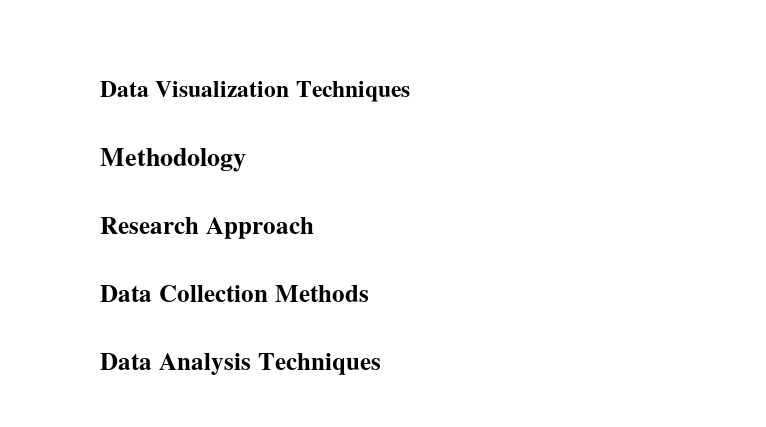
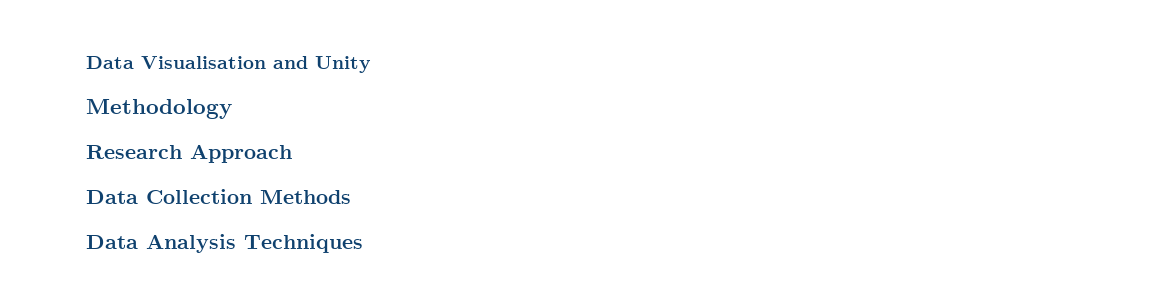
[100,81,410,102] Data Visualization Techniques -> [86,56,371,73] Data Visualisation and Unity

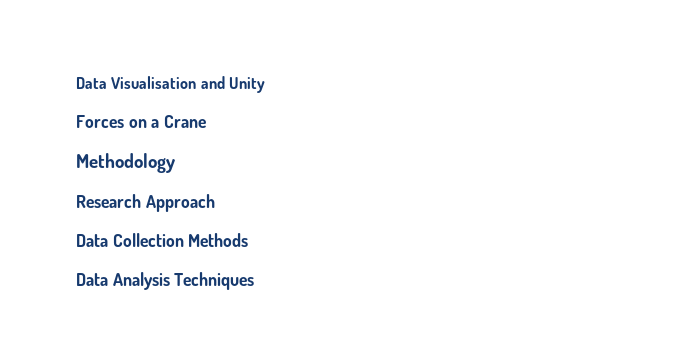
(371, 64) none -> [76,115,207,128] // Forces on a Crane

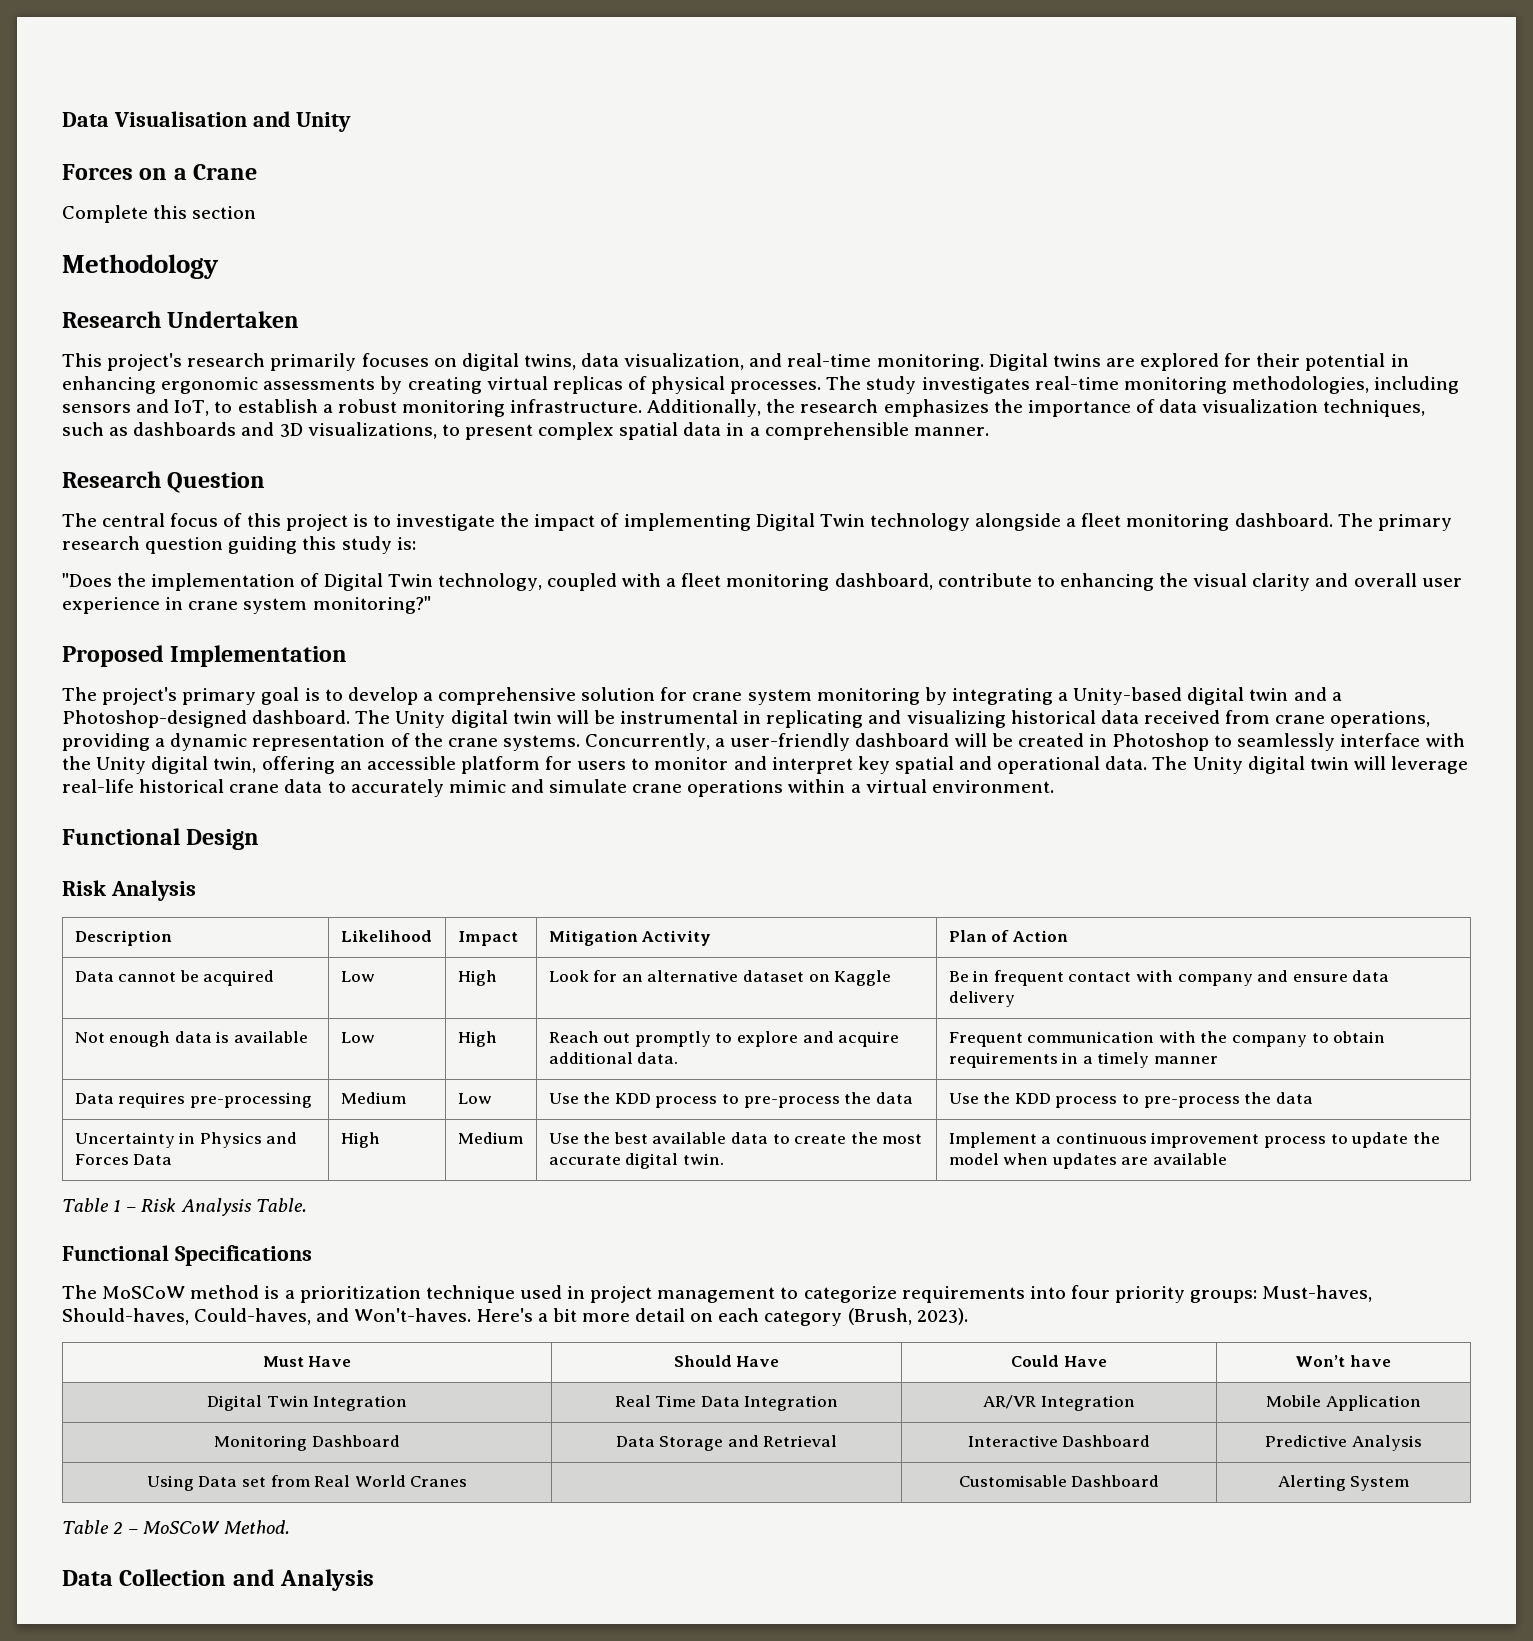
(207, 121) none -> [62,205,257,223] // Complete this section
[145,194,215,212] [76,233,249,247] [76,272,255,290] Approach // Data Collection Methods // Data Analysis Techniques -> [167,311,300,328] [62,353,1409,371] [62,376,1460,394] [62,399,1426,417] [62,422,989,440] [62,471,266,493] [62,513,1452,531] [62,536,416,554] [62,573,1462,591] [62,596,431,614] [62,645,348,667] [62,687,1342,705] [62,710,1431,728] [62,733,1465,751] [62,756,1469,774] [62,779,1054,797] [62,828,260,850] [62,880,196,901] [74,930,172,946] [340,930,432,942] [457,931,518,946] [548,930,712,946] [948,930,1068,942] [74,970,275,986] [340,971,375,982] [457,970,497,986] [548,970,892,986] [948,970,1390,986] [948,991,1015,1007] [74,1031,308,1047] [340,1032,375,1043] [457,1031,497,1047] [548,1031,900,1047] [548,1052,679,1064] [948,1031,1386,1047] [948,1052,1218,1068] [74,1092,312,1108] [340,1092,406,1104] [457,1093,492,1104] [548,1092,913,1108] [948,1092,1313,1108] [74,1132,298,1148] [74,1154,173,1165] [340,1132,380,1148] [457,1132,523,1144] [548,1132,923,1144] [548,1153,724,1169] [948,1132,1440,1148] [948,1153,1227,1169] [62,1198,307,1216] [62,1245,312,1266] [62,1285,1373,1303] [62,1308,968,1326] [262,1356,352,1367] [673,1355,780,1367] [1011,1355,1107,1367] [1296,1355,1391,1367] [206,1395,408,1411] [614,1395,839,1411] [983,1395,1135,1411] [1266,1395,1421,1411] [214,1435,400,1451] [615,1435,838,1451] [967,1435,1151,1447] [1265,1435,1422,1451] [146,1475,468,1491] [958,1475,1160,1487] [1277,1475,1410,1491] [62,1520,290,1534] [62,1569,375,1591] Undertaken // This project's research primarily focuses on digital twins, data visualization, and real-time monitoring. Digital twins are explored for their potential in enhancing ergonomic assessments by creating virtual replicas of physical processes. The study investigates real-time monitoring methodologies, including sensors and IoT, to establish a robust monitoring infrastructure. Additionally, the research emphasizes the importance of data visualization techniques, such as dashboards and 3D visualizations, to present complex spatial data in a comprehensible manner. // Research Question // The central focus of this project is to investigate the impact of implementing Digital Twin technology alongside a fleet monitoring dashboard. The primary research question guiding this study is: // "Does the implementation of Digital Twin technology, coupled with a fleet monitoring dashboard, contribute to enhancing the visual clarity and overall user experience in crane system monitoring?" // Proposed Implementation // The project's primary goal is to develop a comprehensive solution for crane system monitoring by integrating a Unity-based digital twin and a Photoshop-designed dashboard. The Unity digital twin will be instrumental in replicating and visualizing historical data received from crane operations, providing a dynamic representation of the crane systems. Concurrently, a user-friendly dashboard will be created in Photoshop to seamlessly interface with the Unity digital twin, offering an accessible platform for users to monitor and interpret key spatial and operational data. The Unity digital twin will leverage real-life historical crane data to accurately mimic and simulate crane operations within a virtual environment. // Functional Design // Risk Analysis // Description | Likelihood | Impact | Mitigation Activity | Plan of Action // Data cannot be acquired | Low | High | Look for an alternative dataset on Kaggle | Be in frequent contact with company and ensure data delivery // Not enough data is available | Low | High | Reach out promptly to explore and acquire additional data. | Frequent communication with the company to obtain requirements in a timely manner // Data requires pre-processing | Medium | Low | Use the KDD process to pre-process the data | Use the KDD process to pre-process the data // Uncertainty in Physics and Forces Data | High | Medium | Use the best available data to create the most accurate digital twin. | Implement a continuous improvement process to update the model when updates are available // Table 1 – Risk Analysis Table. // Functional Specifications // The MoSCoW method is a prioritization technique used in project management to categorize requirements into four priority groups: Must-haves, Should-haves, Could-haves, and Won't-haves. Here's a bit more detail on each category (Brush, 2023). // Must Have | Should Have | Could Have | Won’t have // Digital Twin Integration | Real Time Data Integration | AR/VR Integration | Mobile Application // Monitoring Dashboard | Data Storage and Retrieval | Interactive Dashboard | Predictive Analysis // Using Data set from Real World Cranes | | Customisable Dashboard | Alerting System // Table 2 – MoSCoW Method. // Data Collection and Analysis

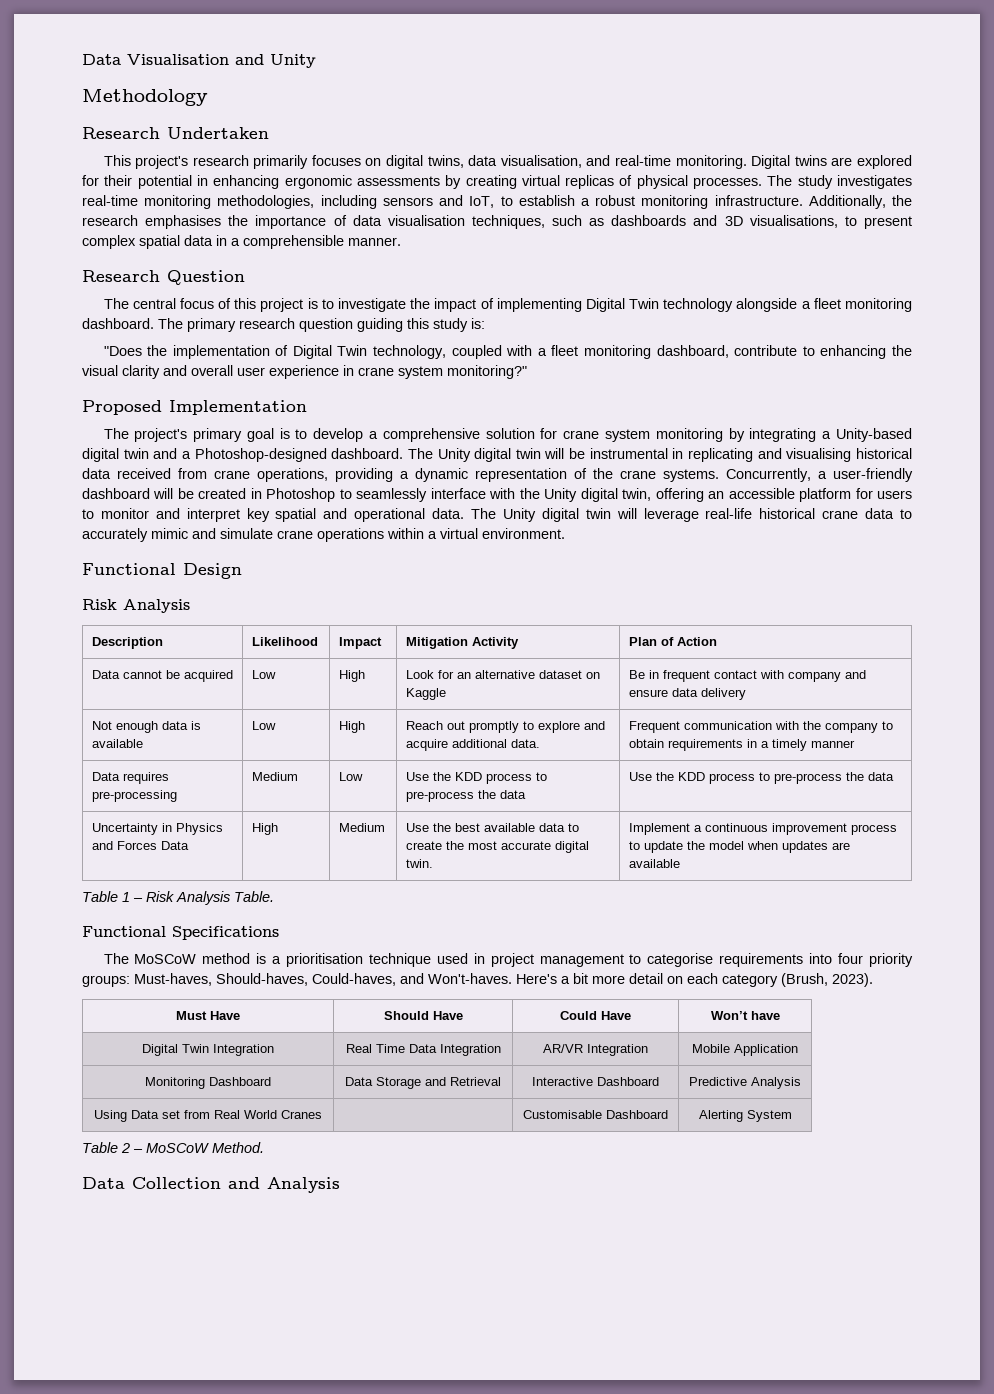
[62,164,258,180] [62,205,257,223] // Forces on a Crane // Complete this section -> (316, 61) none
[624,353,745,370] visualization, -> [500,155,582,168] visualisation,
[883,399,989,417] emphasizes -> [145,215,222,229] emphasises
[1202,399,1319,413] visualization -> [387,215,465,226] visualisation
[307,422,437,439] visualizations, -> [749,215,838,228] visualisations,
[906,710,1006,728] visualizing -> [786,448,852,462] visualising
[299,1286,421,1303] prioritization -> [286,953,364,967] prioritisation
[803,1286,897,1303] categorize -> [647,953,714,967] categorise

